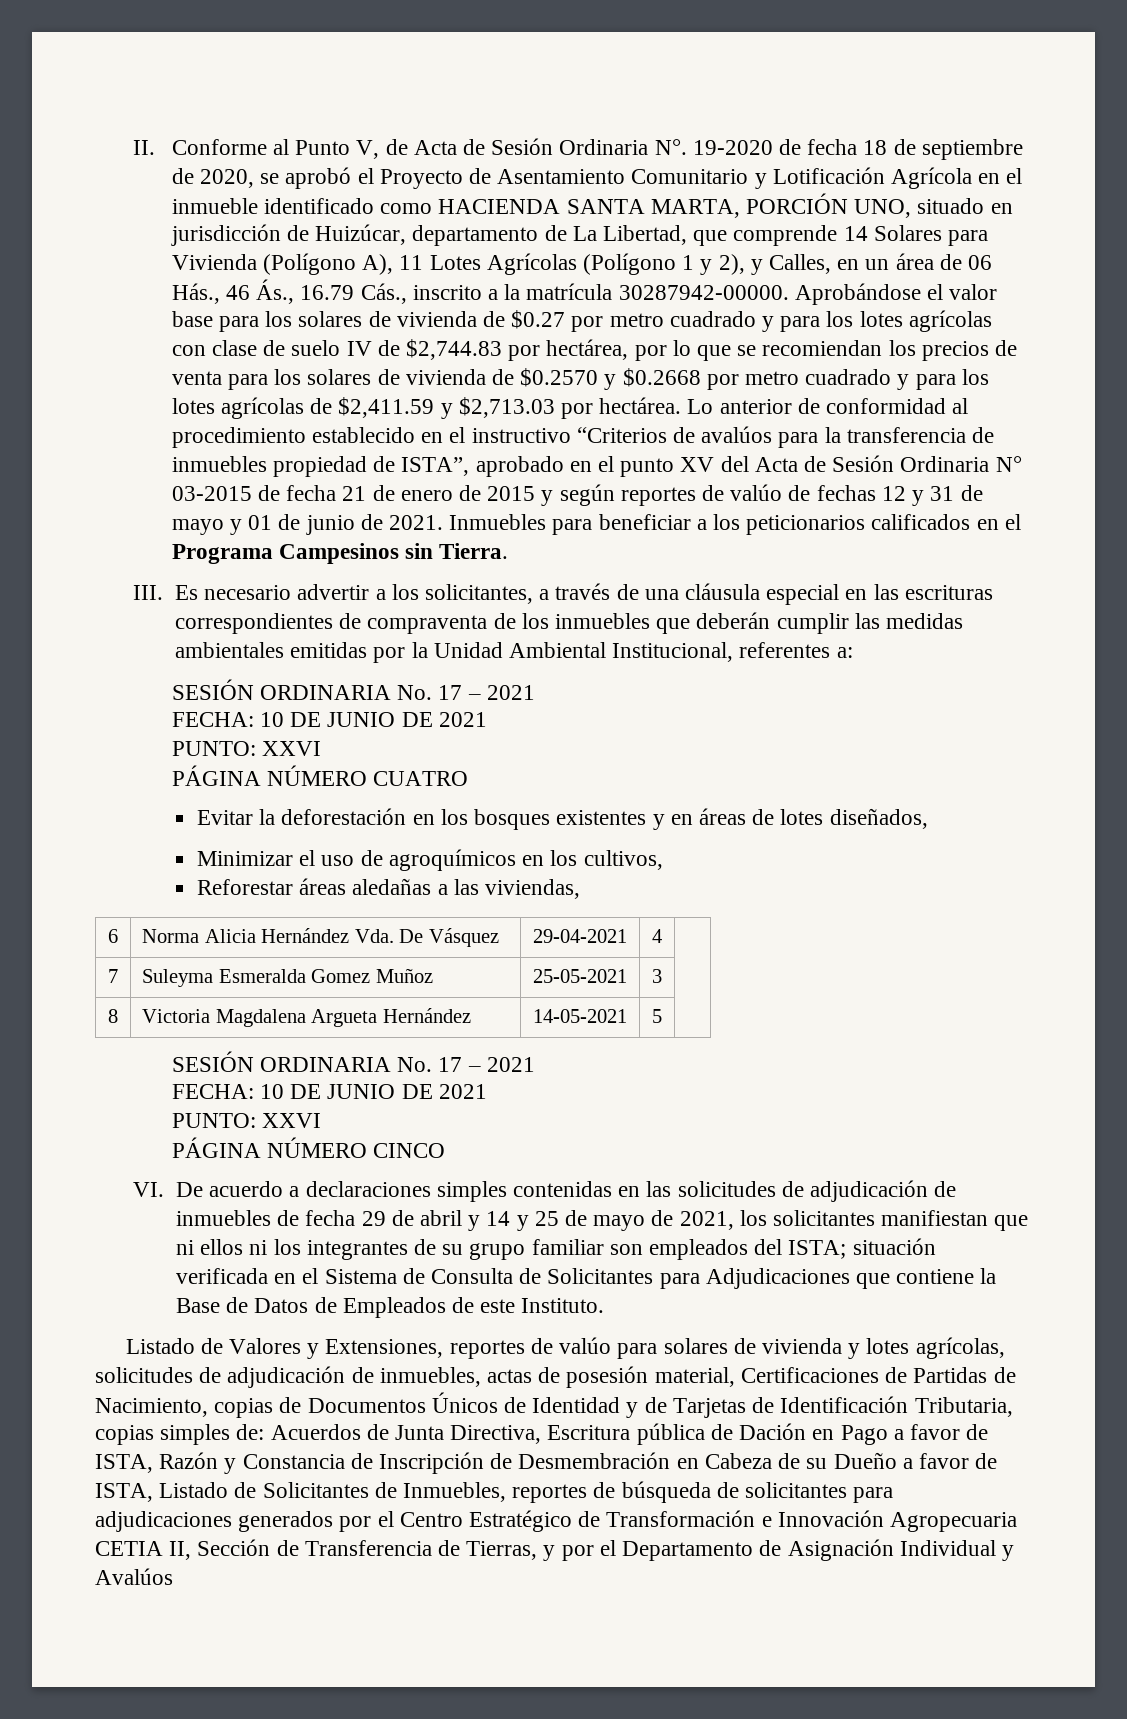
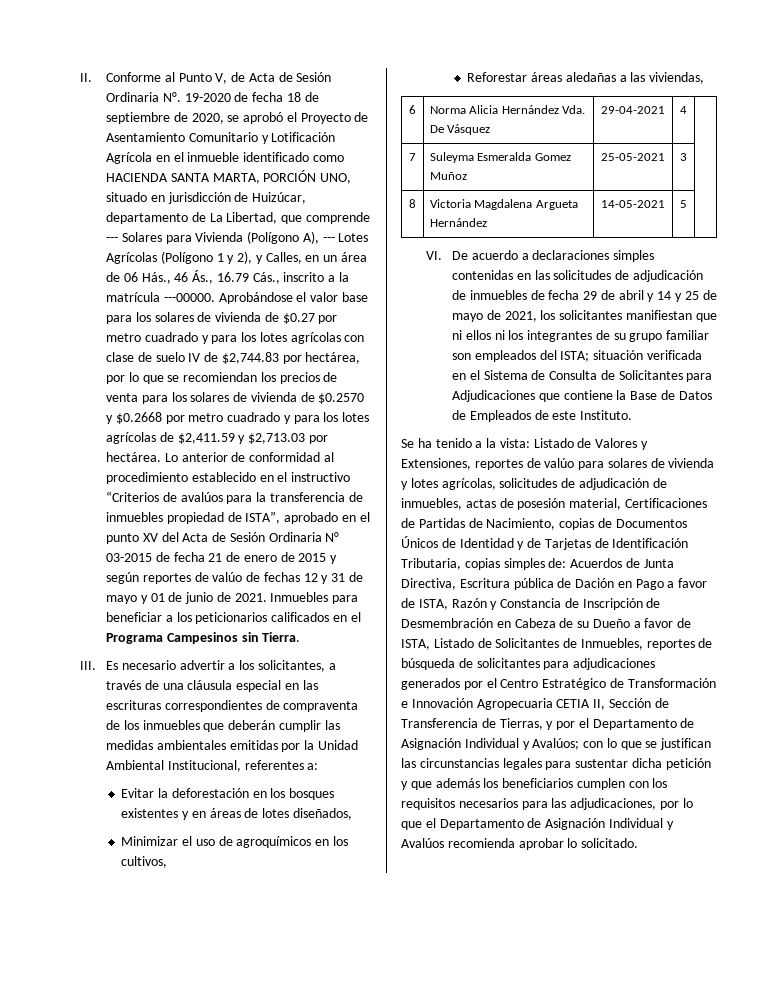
[843,226,868,241] 14 -> [105,237,118,242] ---
[399,255,424,270] 11 -> [322,237,335,242] ---
[618,285,789,300] 30287942-00000. -> [163,293,215,302] ---00000.
[171,679,535,700] [171,712,487,727] [171,741,321,756] [171,765,469,786] // SESIÓN ORDINARIA No. 17 – 2021 // FECHA: 10 DE JUNIO DE 2021 // PUNTO: XXVI // PÁGINA NÚMERO CUATRO -> (319, 766) none
[171,1051,535,1072] [171,1084,487,1099] [171,1113,321,1128] [171,1137,446,1158] // SESIÓN ORDINARIA No. 17 – 2021 // FECHA: 10 DE JUNIO DE 2021 // PUNTO: XXVI // PÁGINA NÚMERO CINCO -> (687, 204) none
(605, 1305) none -> [401,438,530,448] Se ha tenido a la vista:
[95,1568,173,1585] Avalúos -> [532,738,712,750] [401,758,711,770] [401,778,668,790] [401,798,693,810] [401,818,674,830] [401,838,639,850] Avalúos; con lo que se justifican las circunstancias legales para sustentar dicha petición y que además los beneficiarios cumplen con los requisitos necesarios para las adjudicaciones, por lo que el Departamento de Asignación Individual y Avalúos recomienda aprobar lo solicitado.

